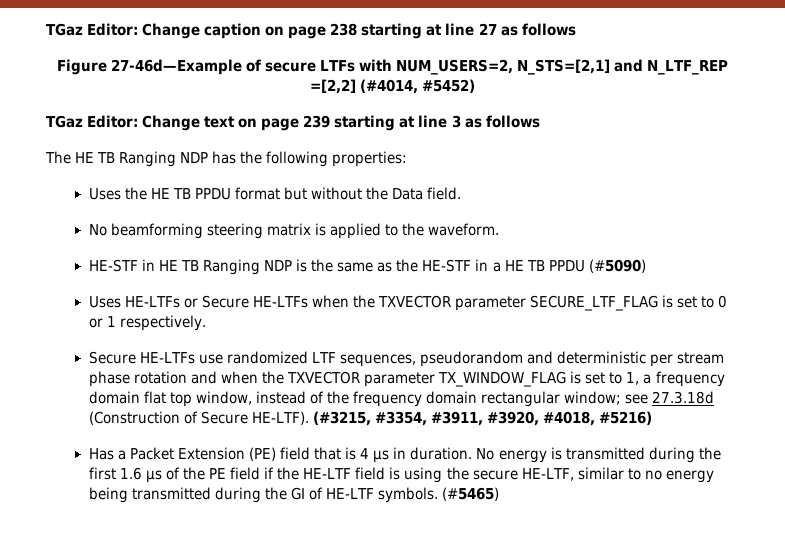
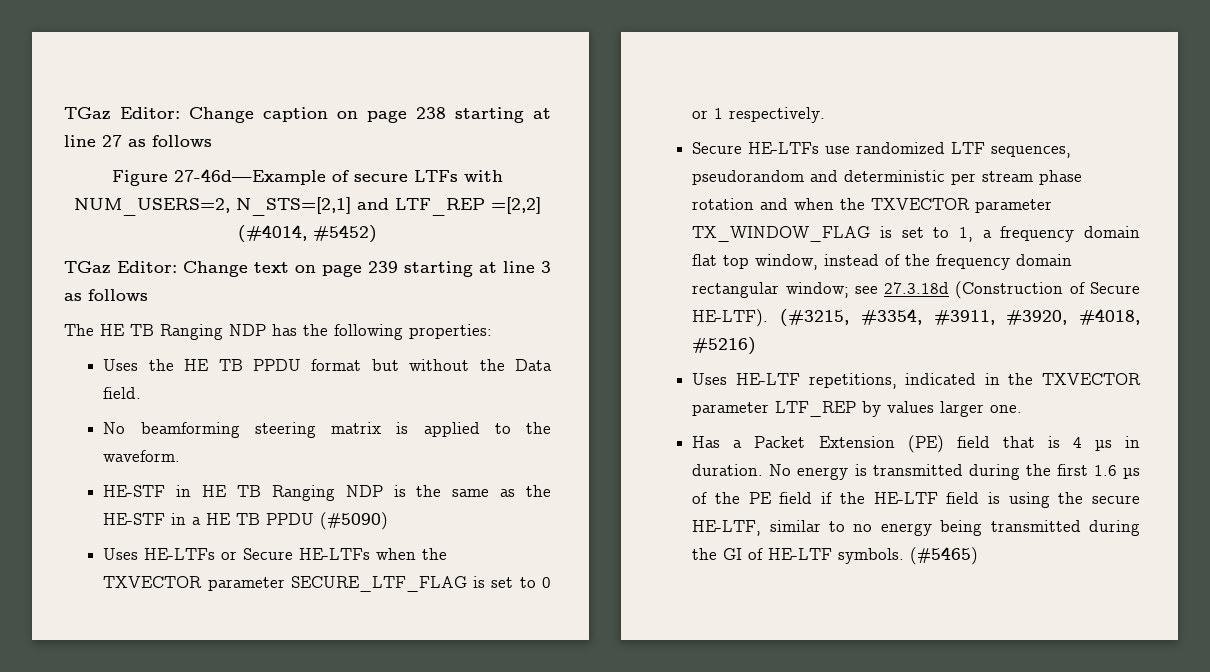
[647,60,729,75] N_LTF_REP -> [395,198,485,216] LTF_REP
(653, 418) none -> [692,373,1141,389] [692,401,1023,417] // Uses HE-LTF repetitions, indicated in the TXVECTOR parameter LTF_REP by values larger one.

